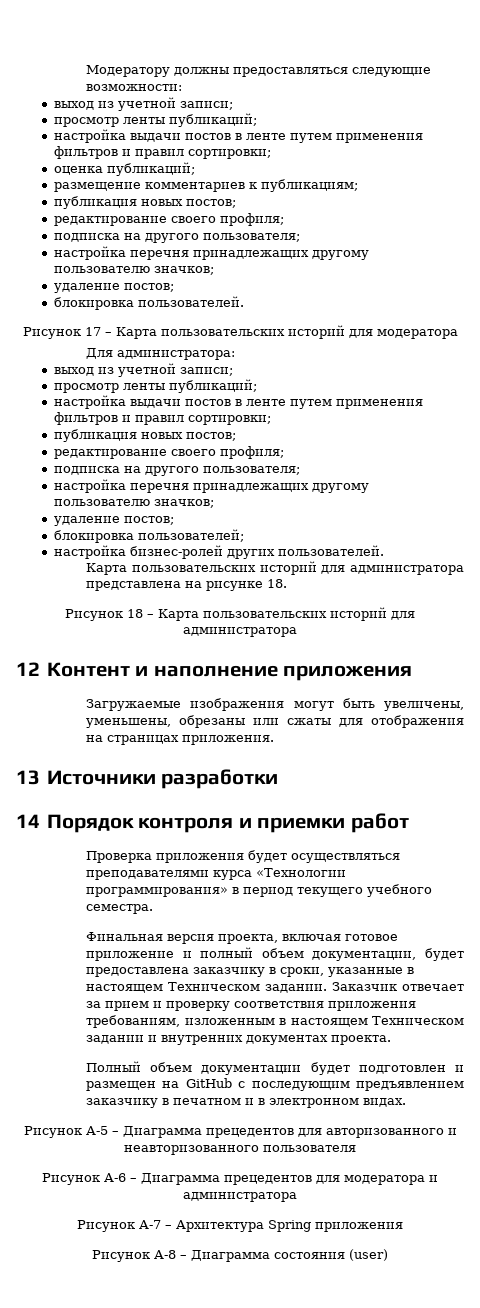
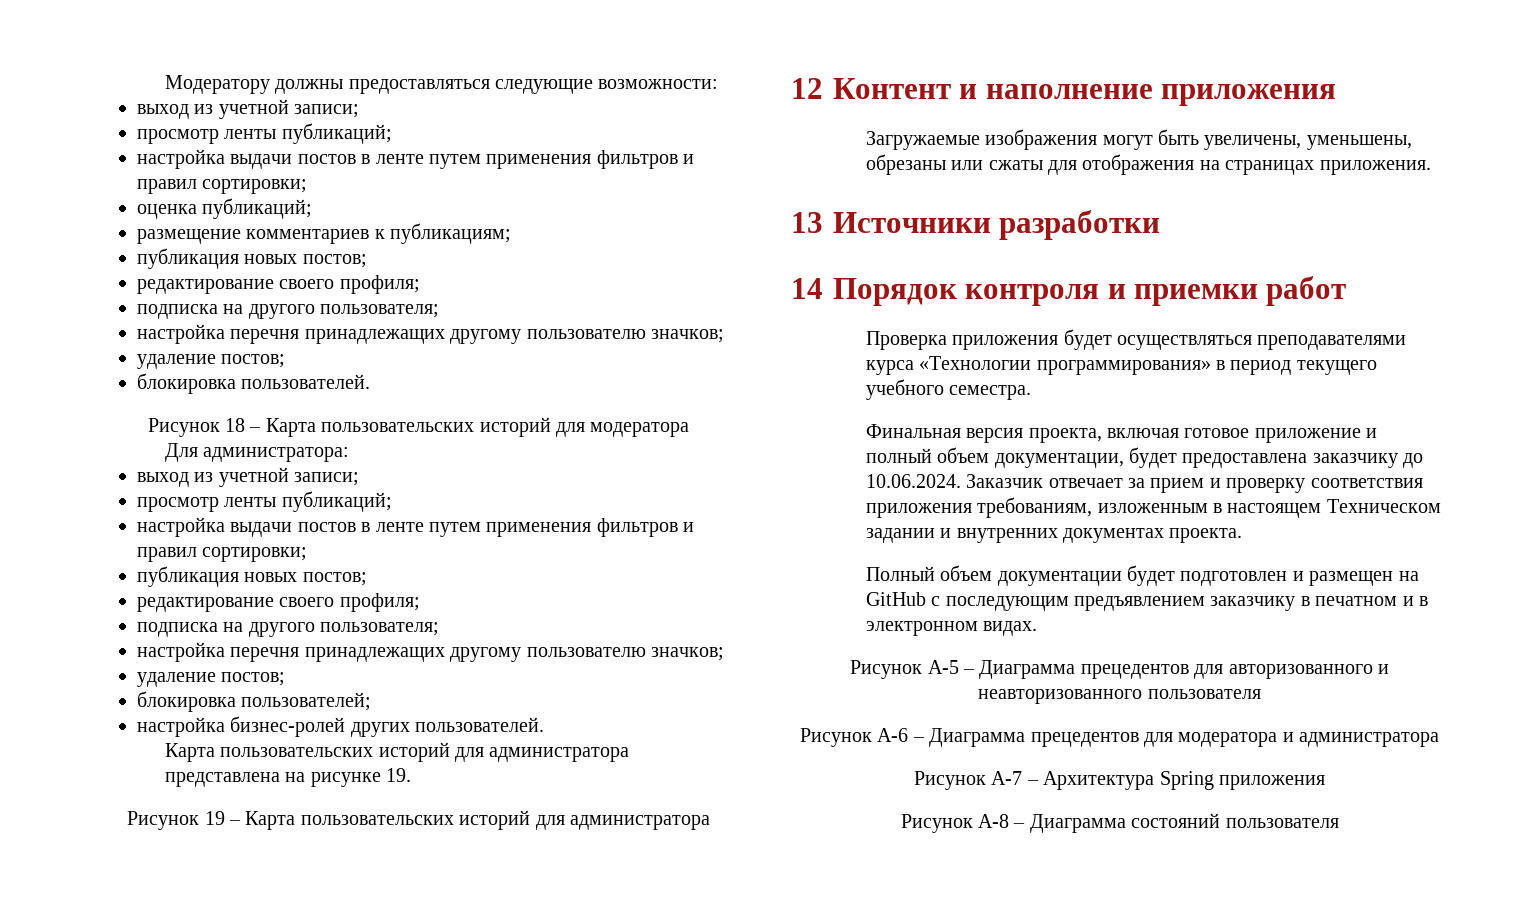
[84,327,101,336] 17 -> [224,418,245,432] 18
[267,579,288,588] [65,609,143,621] 18. // Рисунок 18 -> [385,768,411,782] [127,811,225,830] 19. // Рисунок 19
[269,967,415,977] [86,982,328,993] в сроки, указанные в настоящем Техническом задании. -> [1403,453,1424,468] [865,474,961,488] до 10.06.2024.
[274,1249,388,1261] состояния (user) -> [1131,813,1339,828] состояний пользователя

